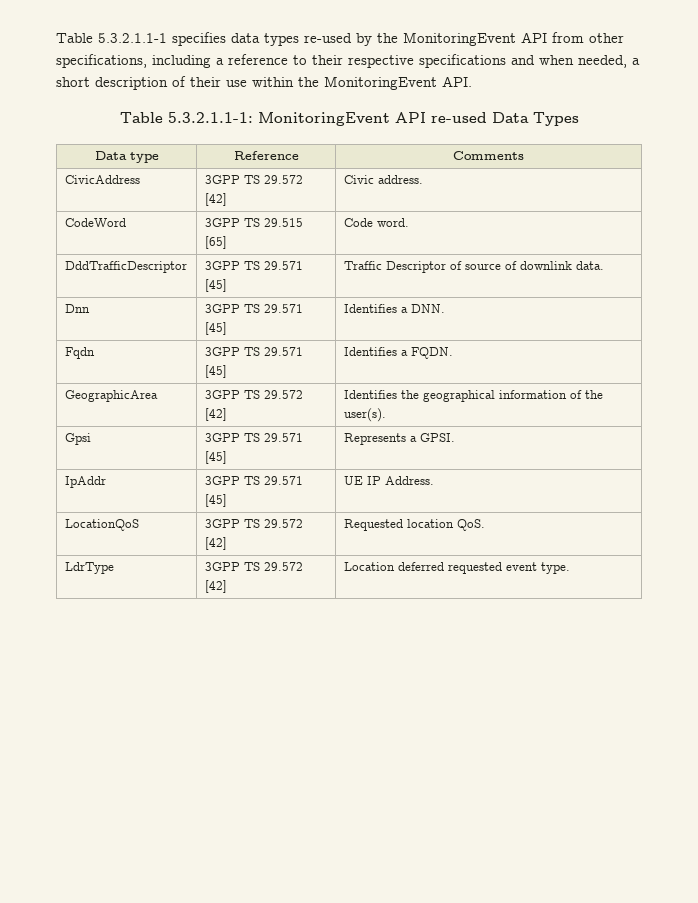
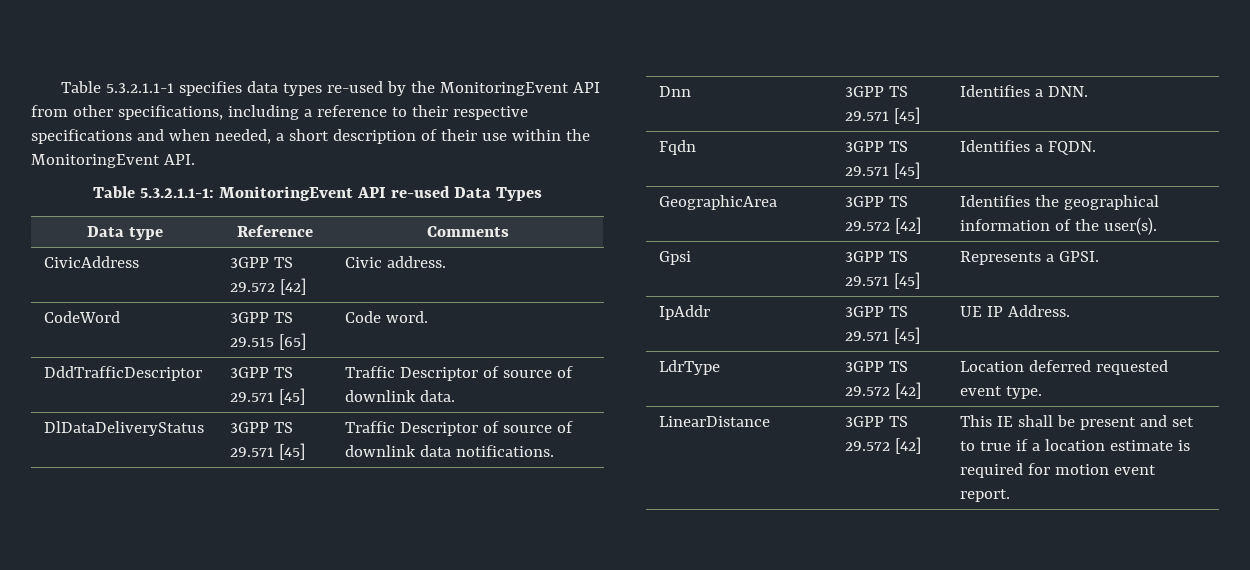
(604, 265) none -> [43,421,204,436] [229,422,293,433] [229,443,305,460] [344,421,573,436] [344,445,554,457] // DlDataDeliveryStatus | 3GPP TS 29.571 [45] | Traffic Descriptor of source of downlink data notifications.
[64,519,139,531] [204,519,303,528] [204,537,227,550] [343,519,485,531] // LocationQoS | 3GPP TS 29.572 [42] | Requested location QoS. -> (1070, 311) none
(570, 568) none -> [658,416,770,427] [844,416,908,427] [844,437,921,454] [959,415,1194,430] [959,439,1190,451] [959,463,1156,478] [959,489,1010,502] // LinearDistance | 3GPP TS 29.572 [42] | This IE shall be present and set to true if a location estimate is required for motion event report.

